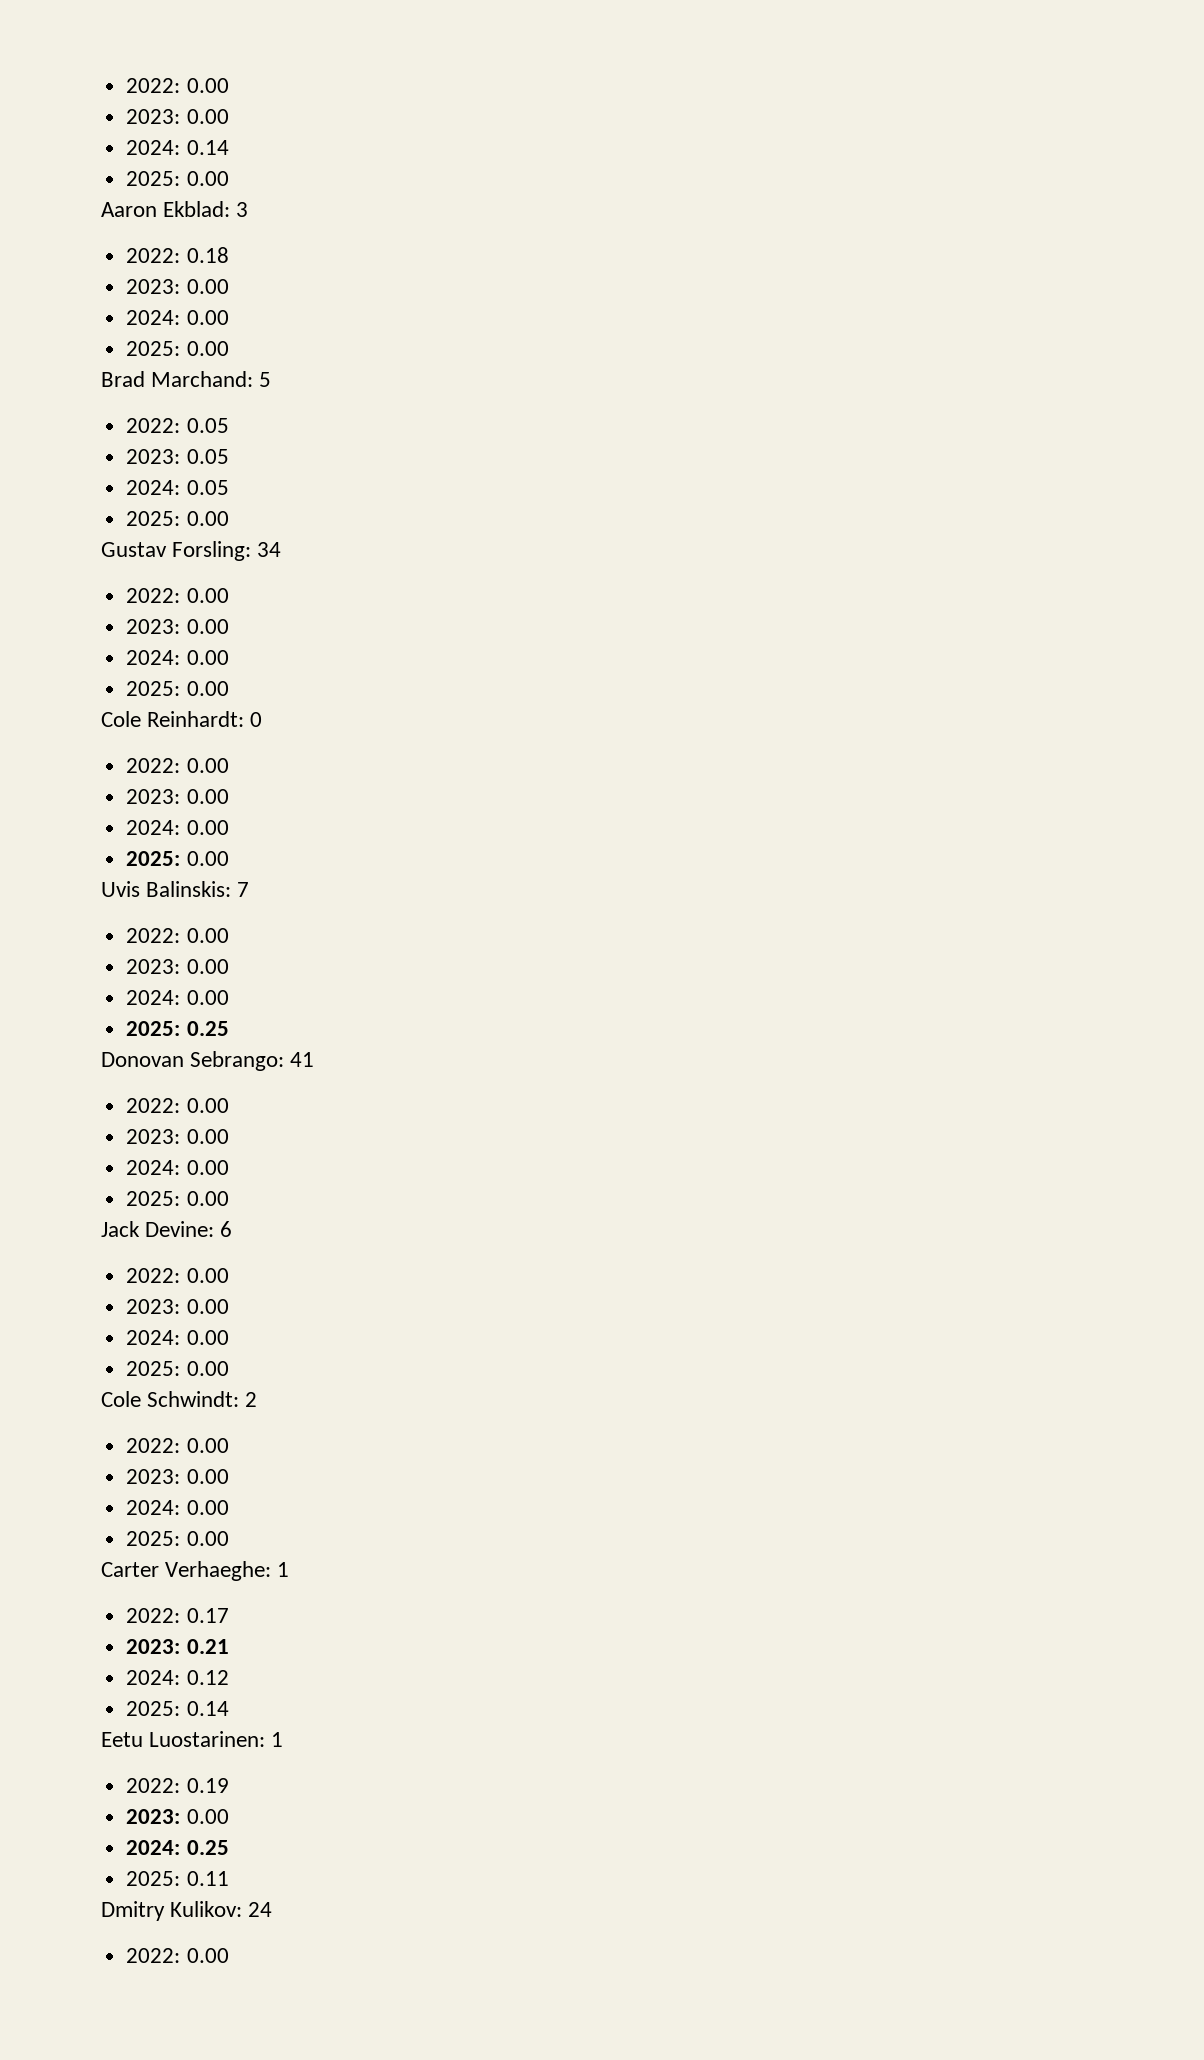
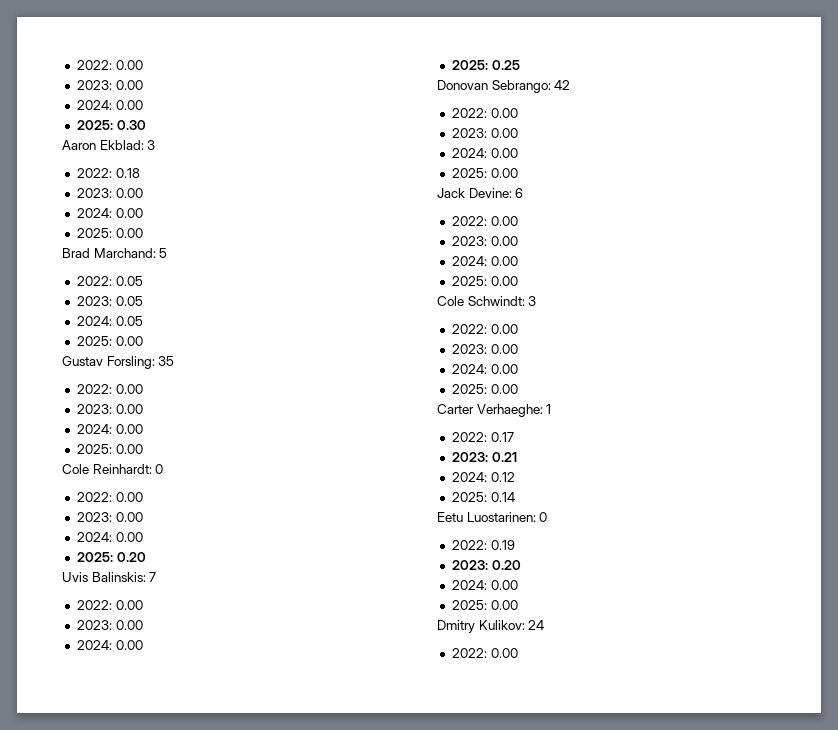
[126,78,229,93] [126,109,229,124] [126,140,229,155] [126,171,229,186] 2022: 0.00 // 2023: 0.00 // 2024: 0.14 // 2025: 0.00 -> [76,60,143,70] [76,80,143,90] [76,100,143,110] [76,120,146,130] 2022: 0.00 // 2023: 0.00 // 2024: 0.00 // 2025: 0.30
[257,542,282,557] 34 -> [158,356,175,366] 35
[186,851,229,866] 0.00 -> [116,552,146,562] 0.20
[290,1052,315,1067] 41 -> [554,80,571,90] 42
[245,1392,258,1407] 2 -> [528,296,537,306] 3
[271,1732,284,1747] 1 -> [539,512,548,522] 0
[186,1809,229,1824] [126,1840,229,1855] [126,1871,229,1886] 0.00 // 2024: 0.25 // 2025: 0.11 -> [491,560,521,570] [451,580,518,590] [451,600,518,610] 0.20 // 2024: 0.00 // 2025: 0.00

